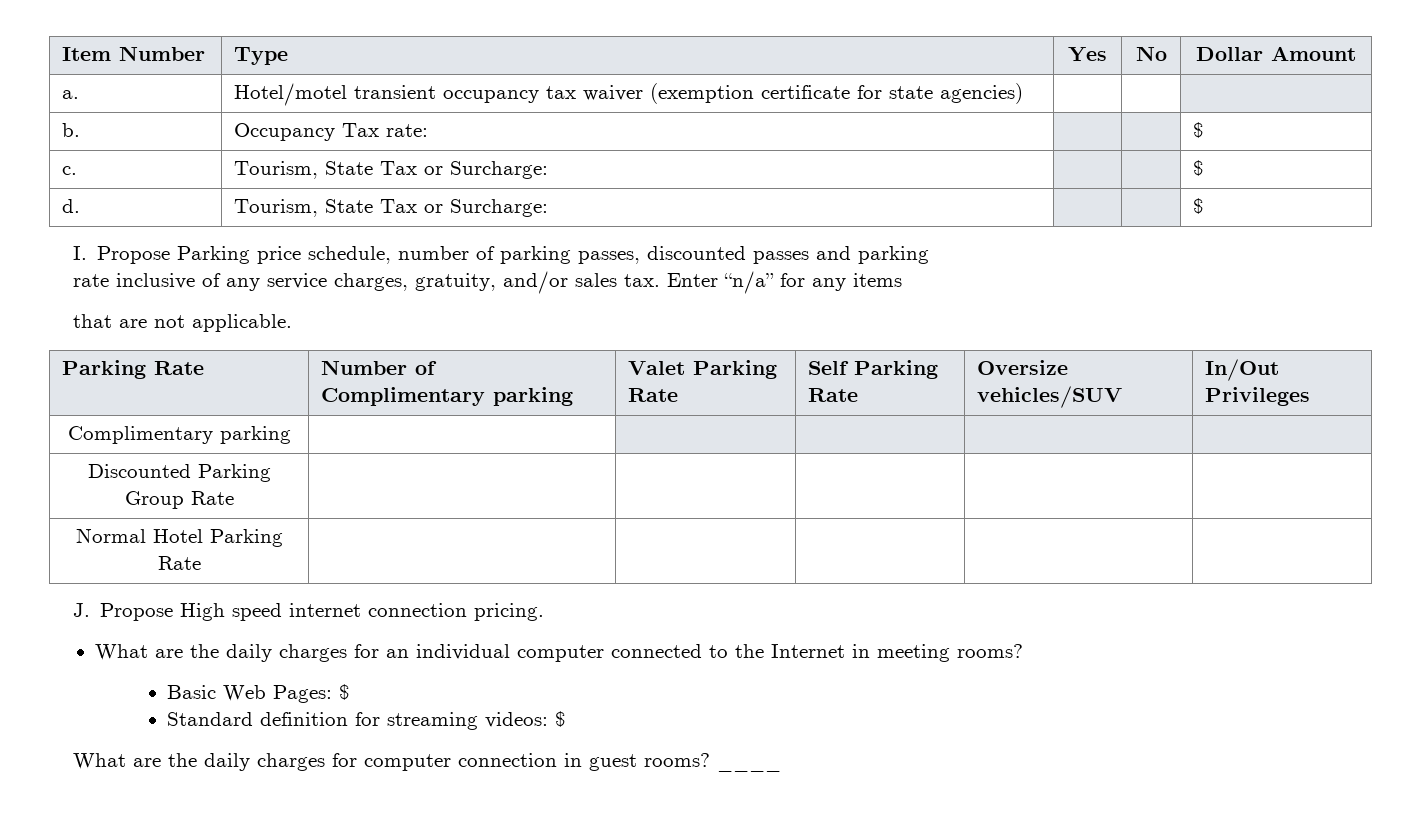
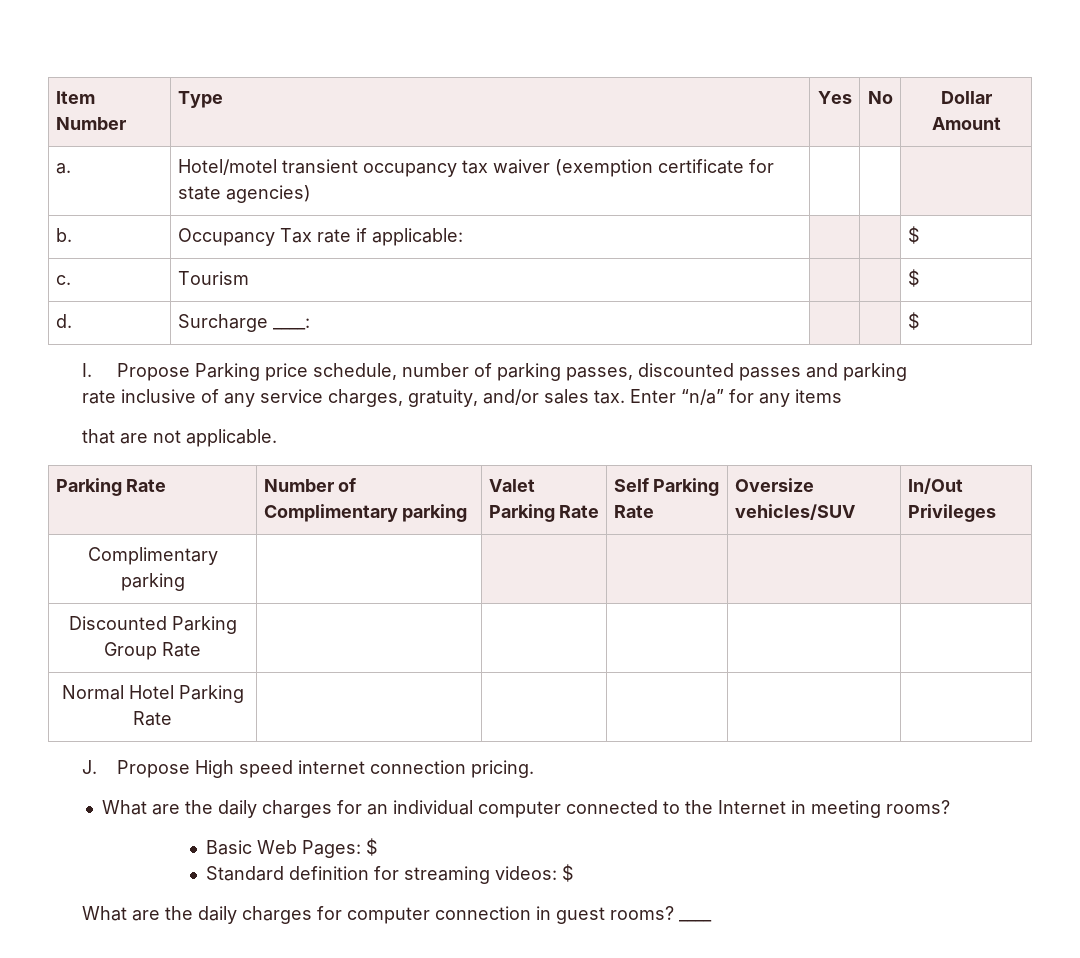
[386,124,429,137] rate: -> [316,228,463,246] rate if applicable:
[234,161,549,179] [1193,160,1205,176] [62,199,81,213] [234,199,549,217] Tourism, State Tax or Surcharge: | | | $ // d. | Tourism, State Tax or Surcharge: -> [177,271,249,285] [907,269,920,287] [55,314,72,328] [177,314,310,332] Tourism | | | $ // d. | Surcharge ____:

